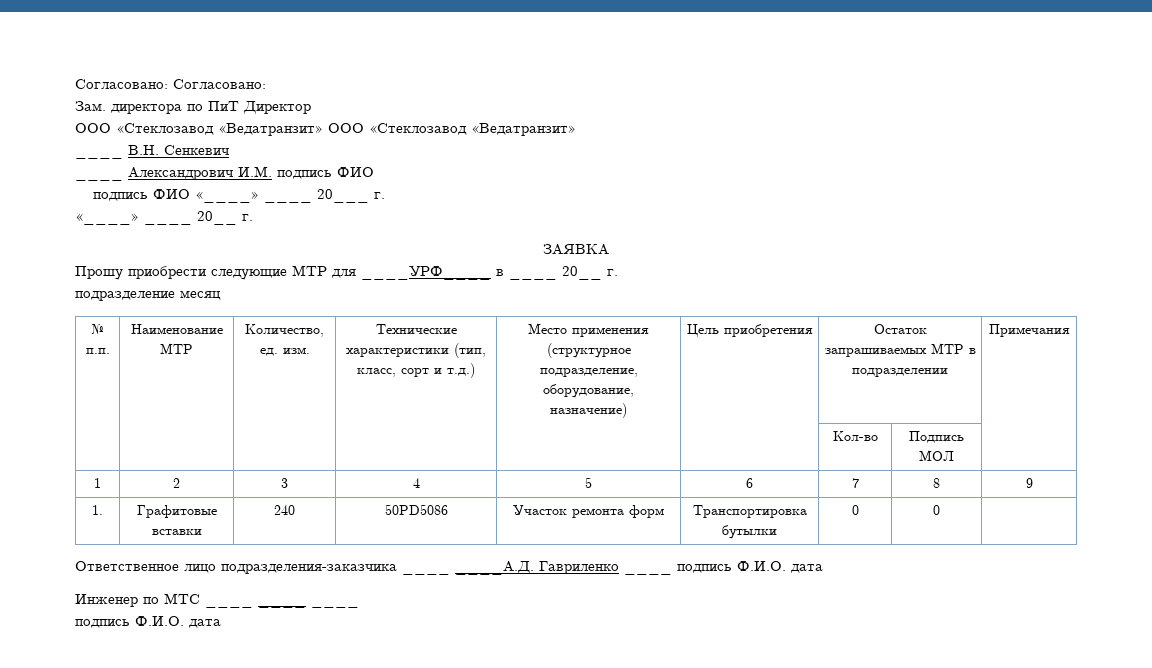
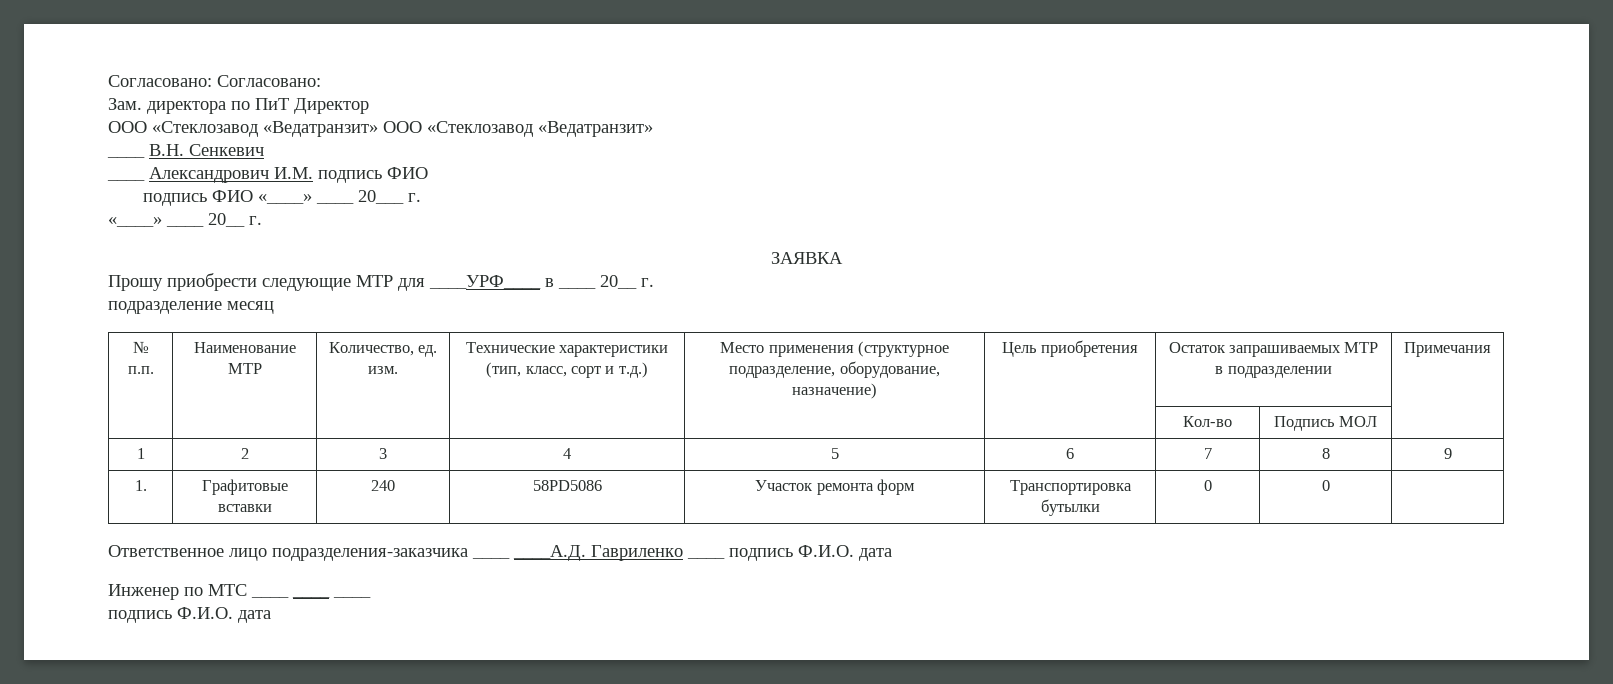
[384,504,448,515] 50PD5086 -> [532,480,602,491] 58PD5086

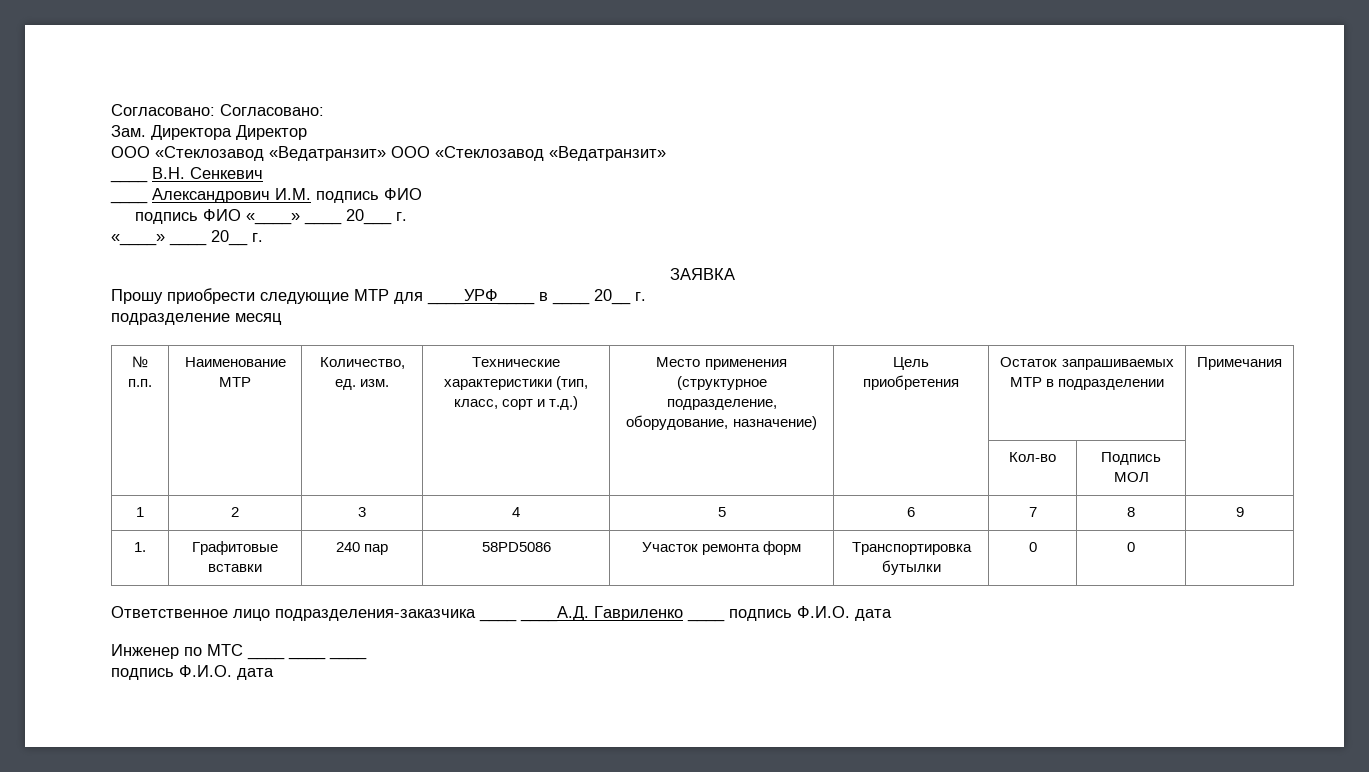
[147,98,289,114] директора по ПиТ -> [151,125,232,140] Директора
(395, 485) none -> [364,544,389,555] пар

